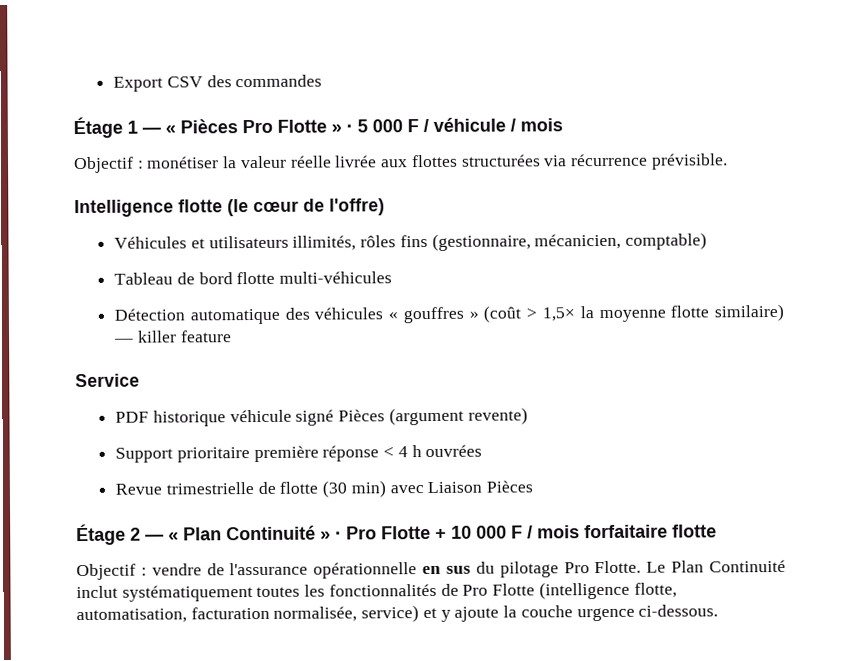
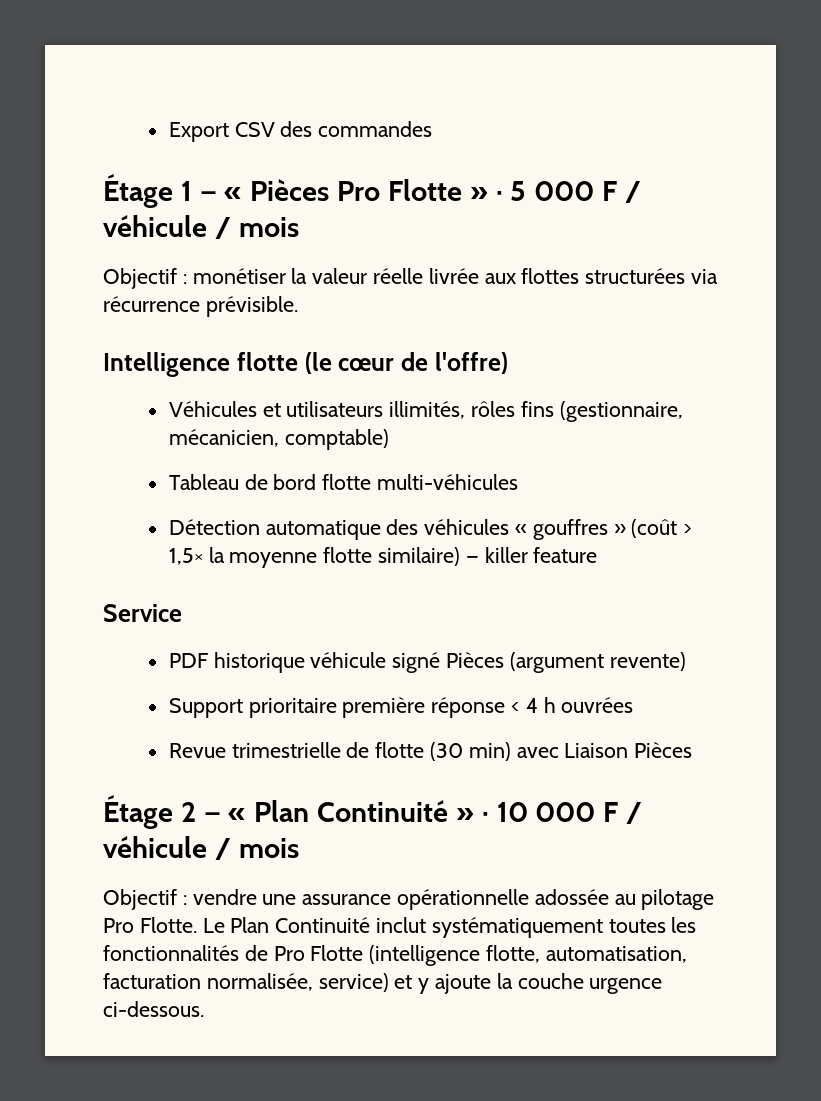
[346,525,447,540] Pro Flotte + -> (489, 817) none
[537,524,717,539] mois forfaitaire flotte -> [103,836,299,860] véhicule / mois
[206,561,495,579] de l'assurance opérationnelle en sus du -> [262,889,636,910] une assurance opérationnelle adossée au

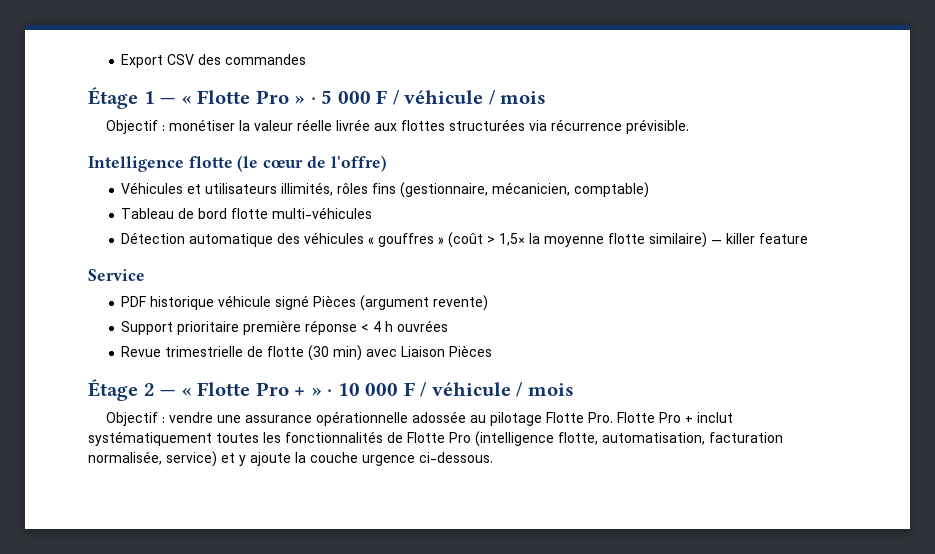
[250,179,462,201] Pièces Pro Flotte -> [197,90,289,104] Flotte Pro
[254,800,449,822] Plan Continuité -> [197,382,306,396] Flotte Pro +
[103,917,371,933] Pro Flotte. Le Plan Continuité -> [546,412,694,423] Flotte Pro. Flotte Pro +
[273,945,364,961] Pro Flotte -> [407,432,471,443] Flotte Pro

